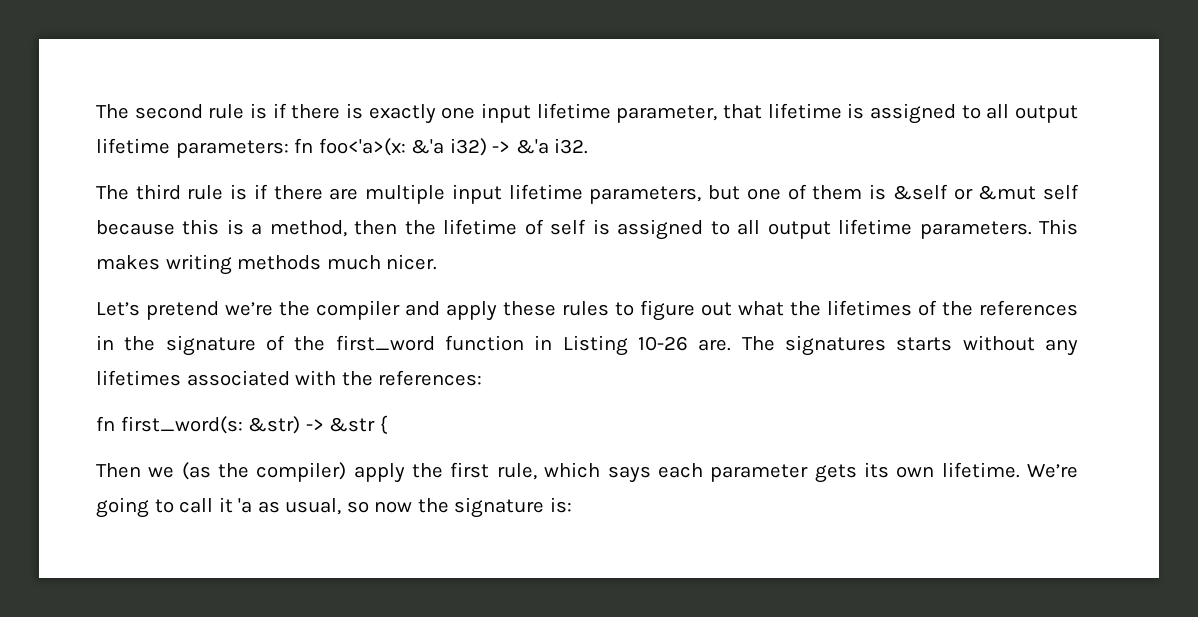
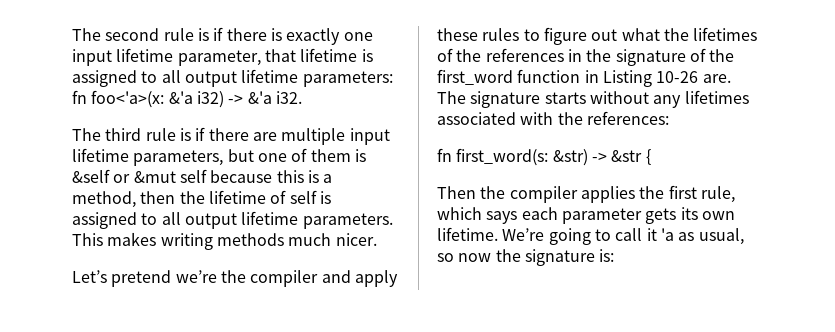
[785,335,887,356] signatures -> [470,91,541,108] signature
[148,462,405,483] we (as the compiler) apply -> [480,186,635,203] the compiler applies

